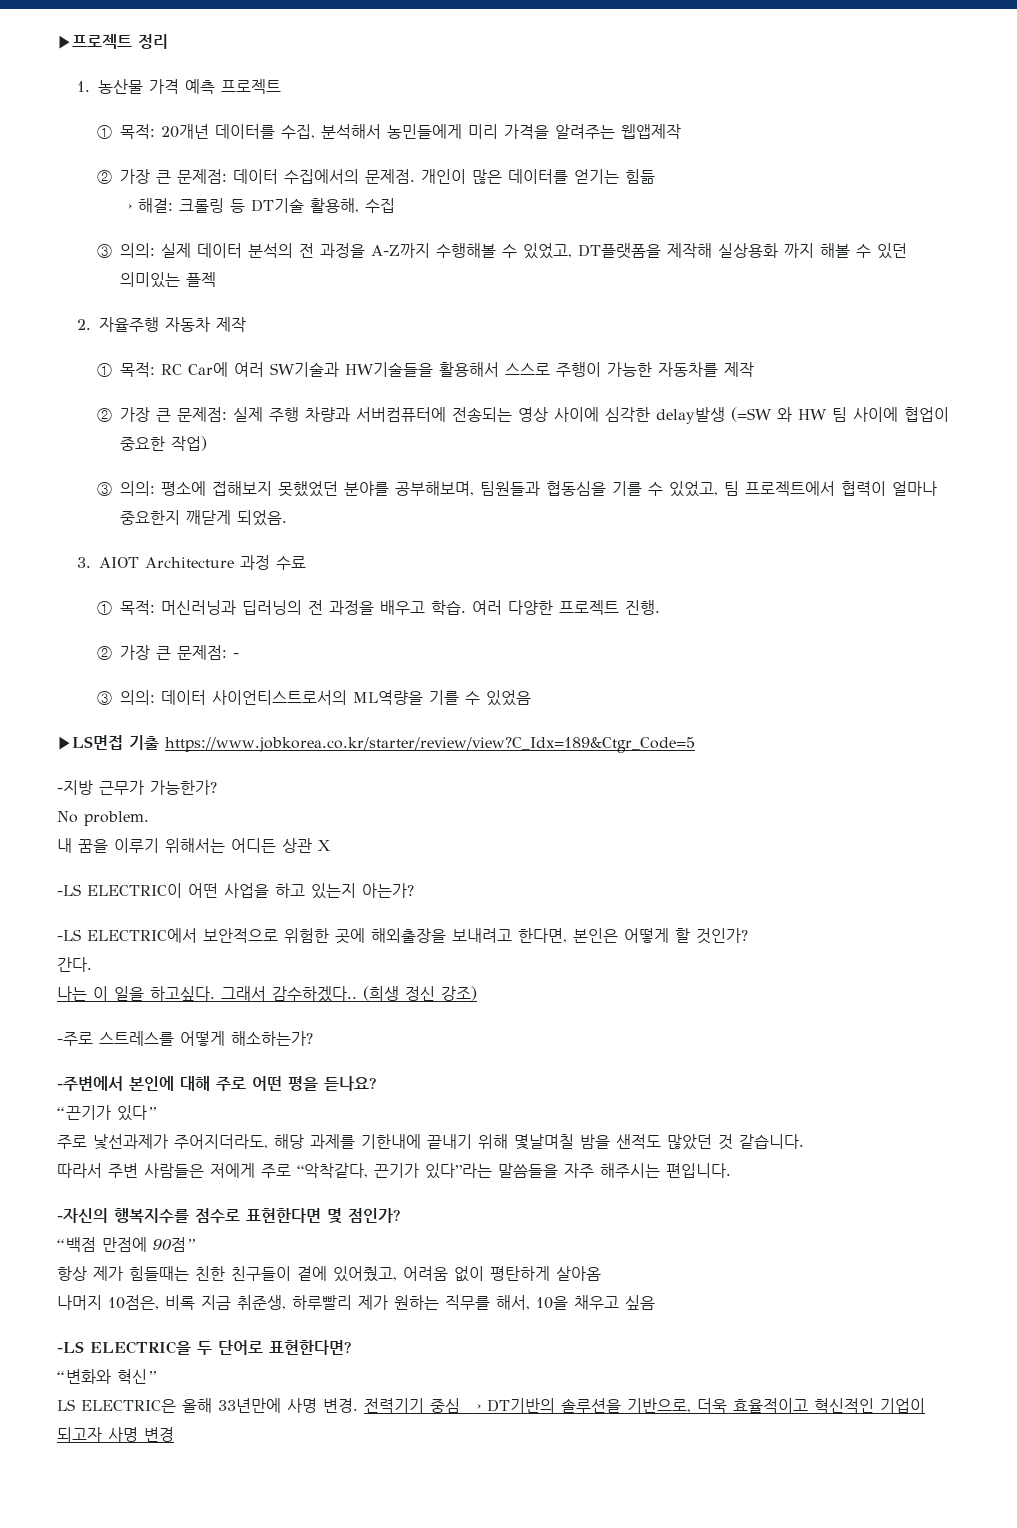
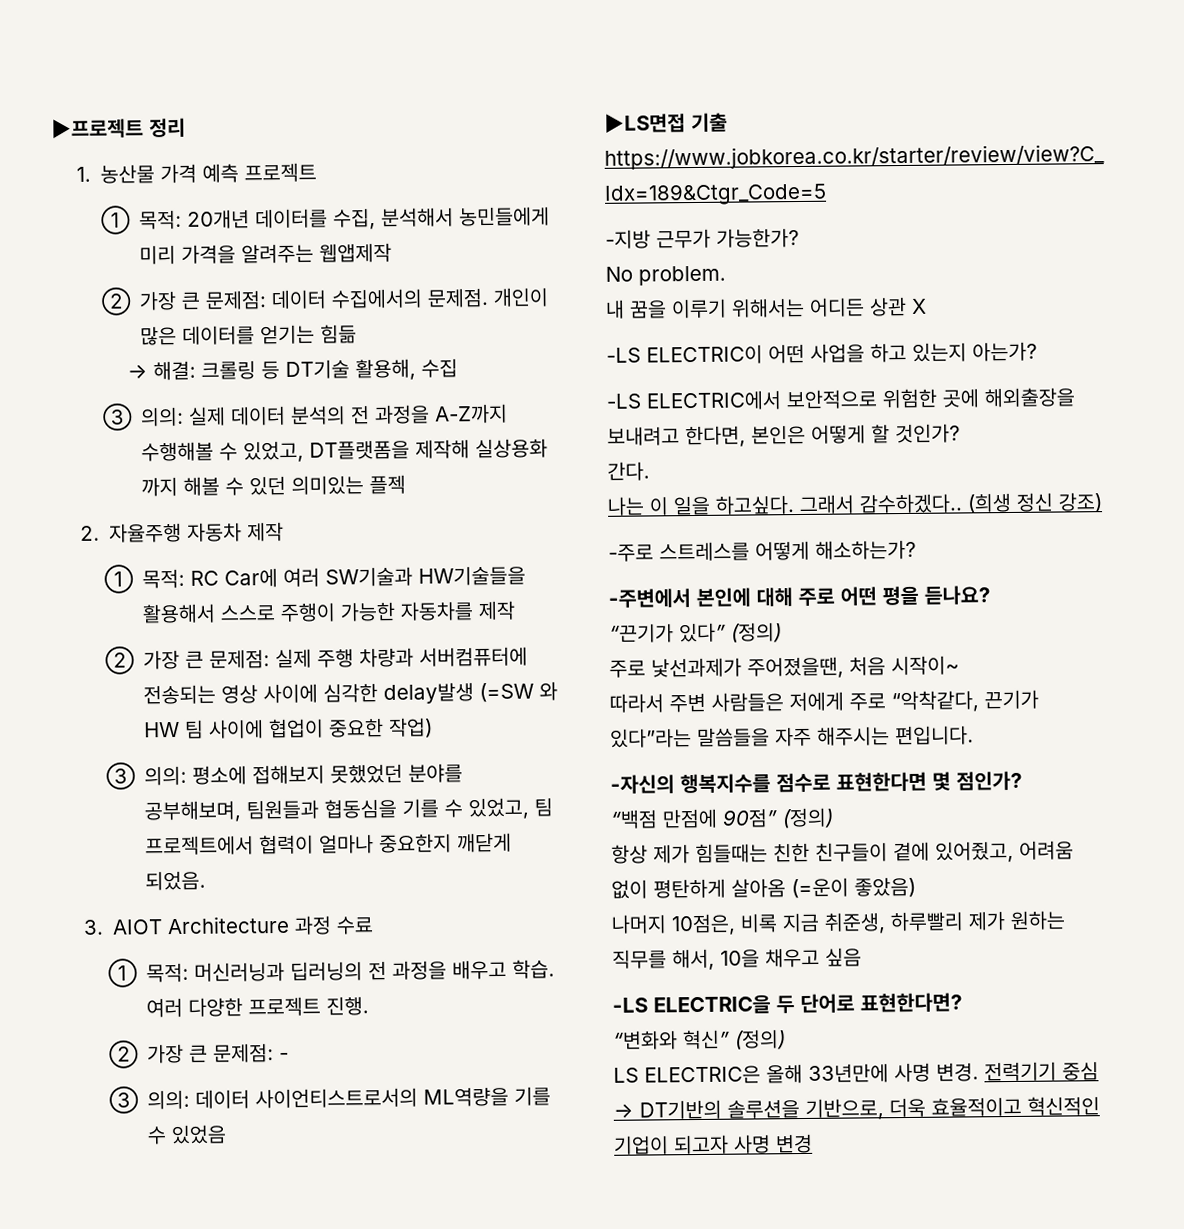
(157, 1113) none -> [731,622,782,643] (정의)
[174,1134,804,1150] 주어지더라도, 해당 과제를 기한내에 끝내기 위해 몇날며칠 밤을 샌적도 많았던 것 같습니다. -> [747,655,960,679] 주어졌을땐, 처음 시작이~
(196, 1244) none -> [782,807,834,829] (정의)
(601, 1273) none -> [791,876,916,899] (=운이 좋았음)
(157, 1376) none -> [734,1029,786,1050] (정의)

